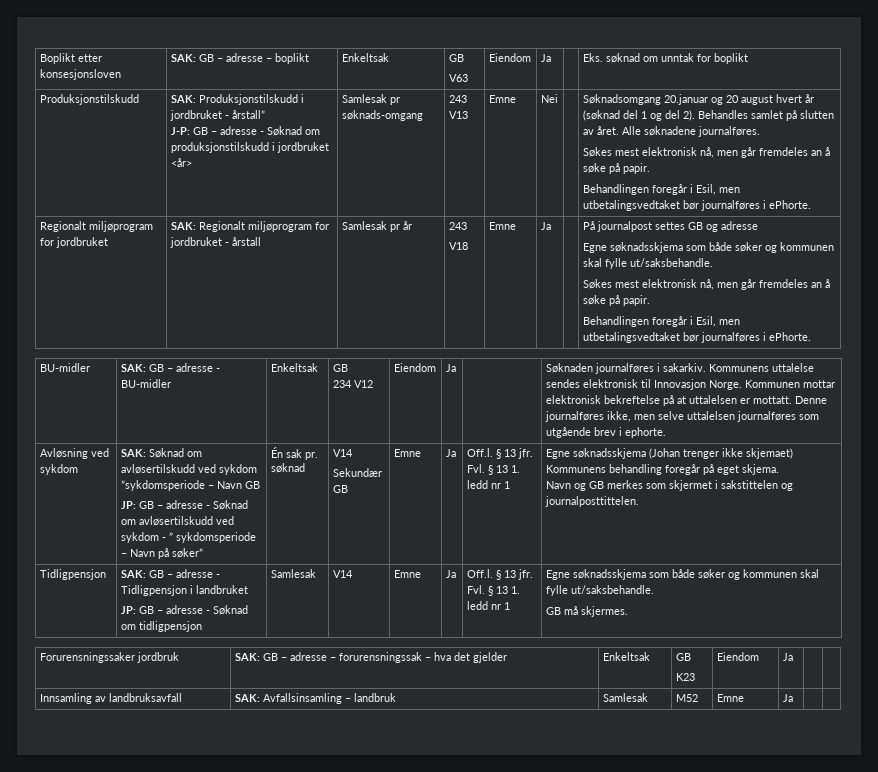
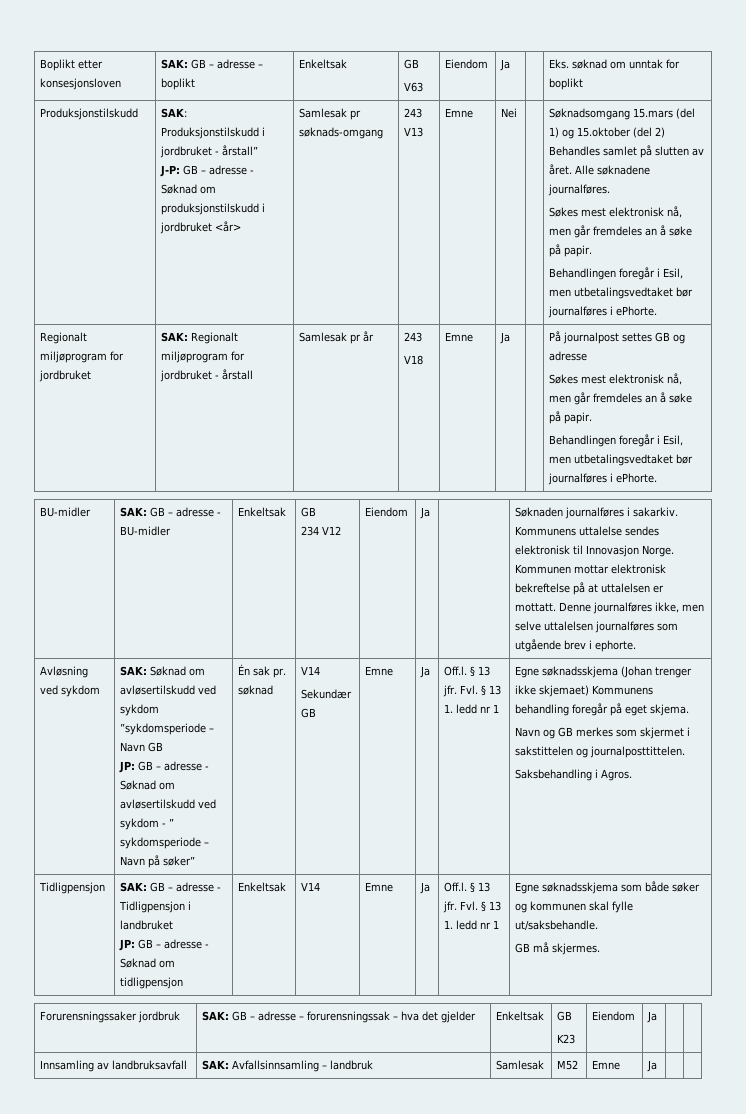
[663,94,814,105] [582,110,695,121] 20.januar og 20 august hvert år (søknad del 1 og del 2). -> [633,108,696,119] [549,127,666,139] 15.mars (del 1) og 15.oktober (del 2)
[582,242,834,253] [582,258,713,269] // Egne søknadsskjema som både søker og kommunen skal fylle ut/saksbehandle. -> (588, 356) none
(639, 501) none -> [515,769,633,781] // Saksbehandling i Agros.
[270,569,316,578] Samlesak -> [238,882,287,892] Enkeltsak
[262,693,342,704] Avfallsinsamling -> [232,1060,320,1072] Avfallsinnsamling

